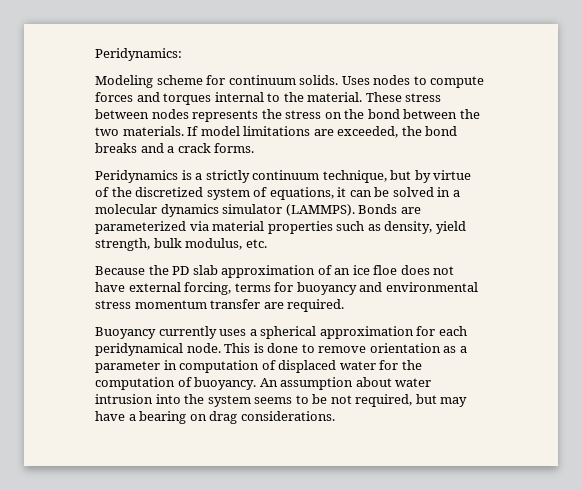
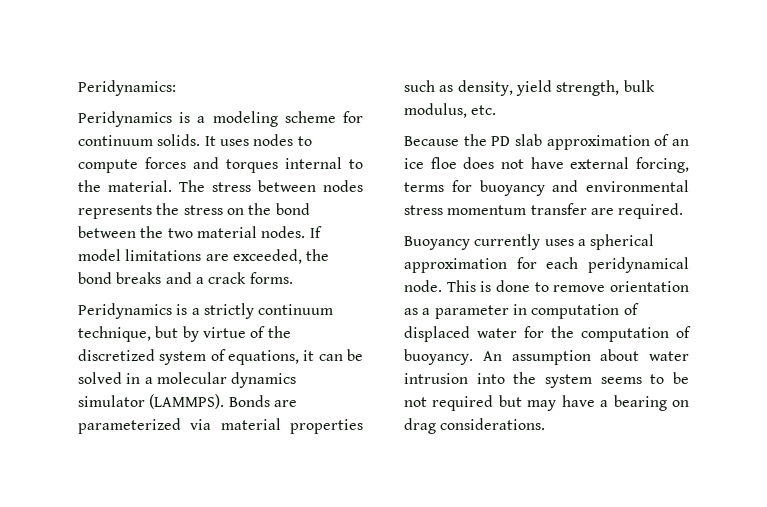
[95,75,153,88] Modeling -> [78,111,278,127] Peridynamics is a modeling
[341,76,370,85] Uses -> [204,136,249,146] It uses
[365,92,402,102] These -> [179,180,205,192] The
[122,126,184,136] materials. -> [196,226,306,238] material nodes.
[355,394,413,407] required, -> [432,395,494,411] required

